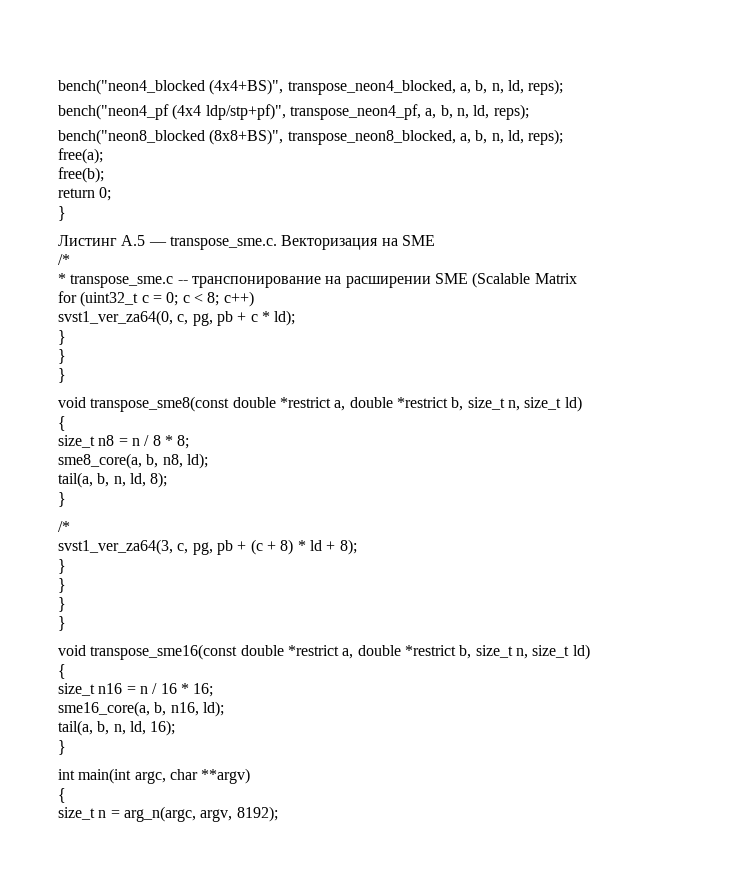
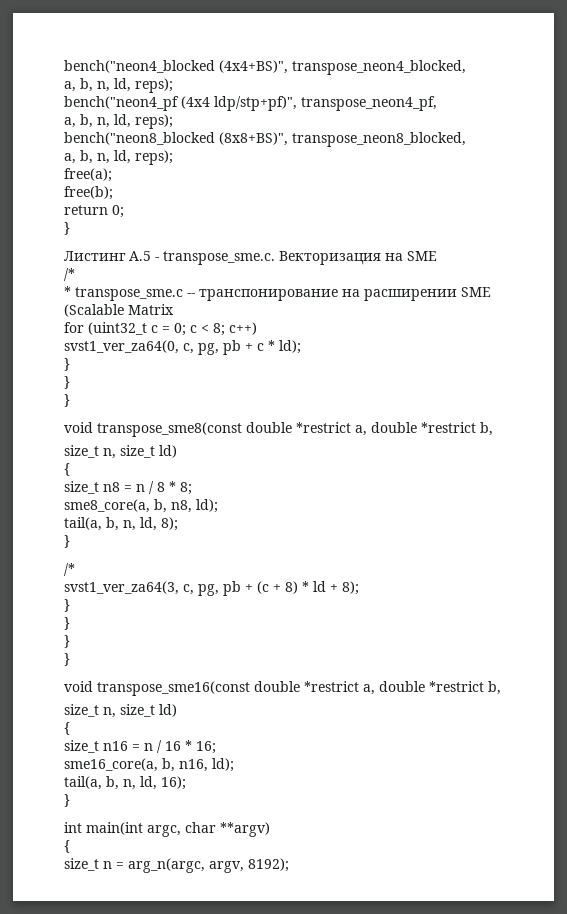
(456, 87) none -> (466, 67) //
(421, 112) none -> (437, 103) //
(456, 137) none -> (466, 139) //
[148,242,167,246] — -> [155,257,159,261] -
(464, 404) none -> (493, 429) //
(472, 652) none -> (501, 688) //

